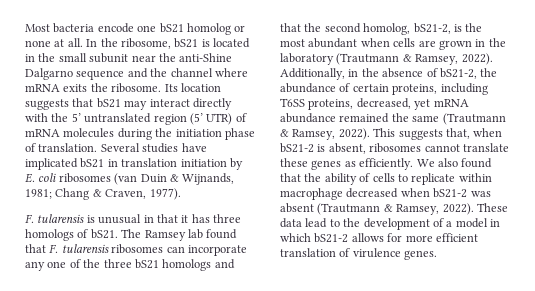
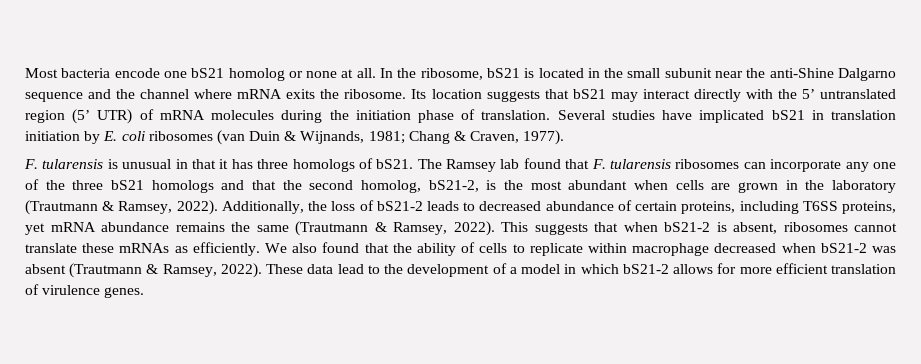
[348,68,498,79] in the absence of bS21-2, the -> [308,200,542,211] the loss of bS21-2 leads to decreased
[356,98,411,109] decreased, -> (896, 207) none
[339,113,390,123] remained -> [175,222,225,232] remains
[445,128,470,139] that, -> [594,222,618,232] that
[311,160,342,170] genes -> [119,243,170,253] mRNAs

